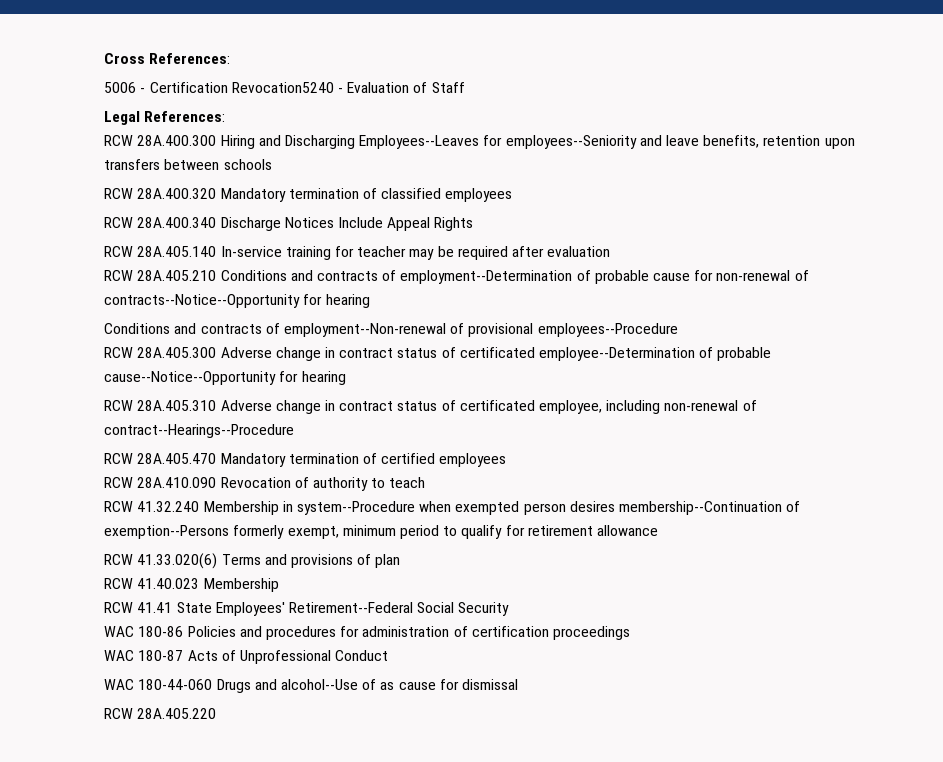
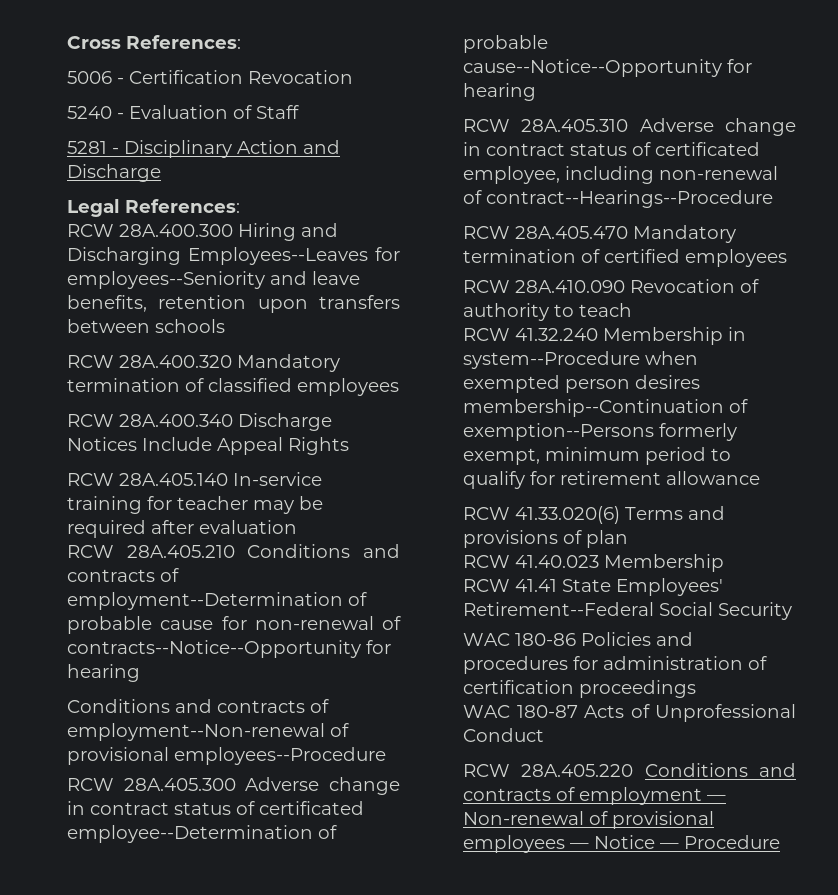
[231,82,334,93] Revocation5240 -> [248,70,354,84] [67,106,113,119] Revocation // 5240
(465, 87) none -> [67,140,341,158] [67,164,162,182] // 5281 - Disciplinary Action and Discharge
[104,679,518,693] [104,708,217,719] WAC 180-44-060 Drugs and alcohol--Use of as cause for dismissal // RCW 28A.405.220 -> [463,763,796,777] [463,787,727,805] [463,811,715,829] [463,835,781,853] RCW 28A.405.220 Conditions and contracts of employment — Non-renewal of provisional employees — Notice — Procedure

